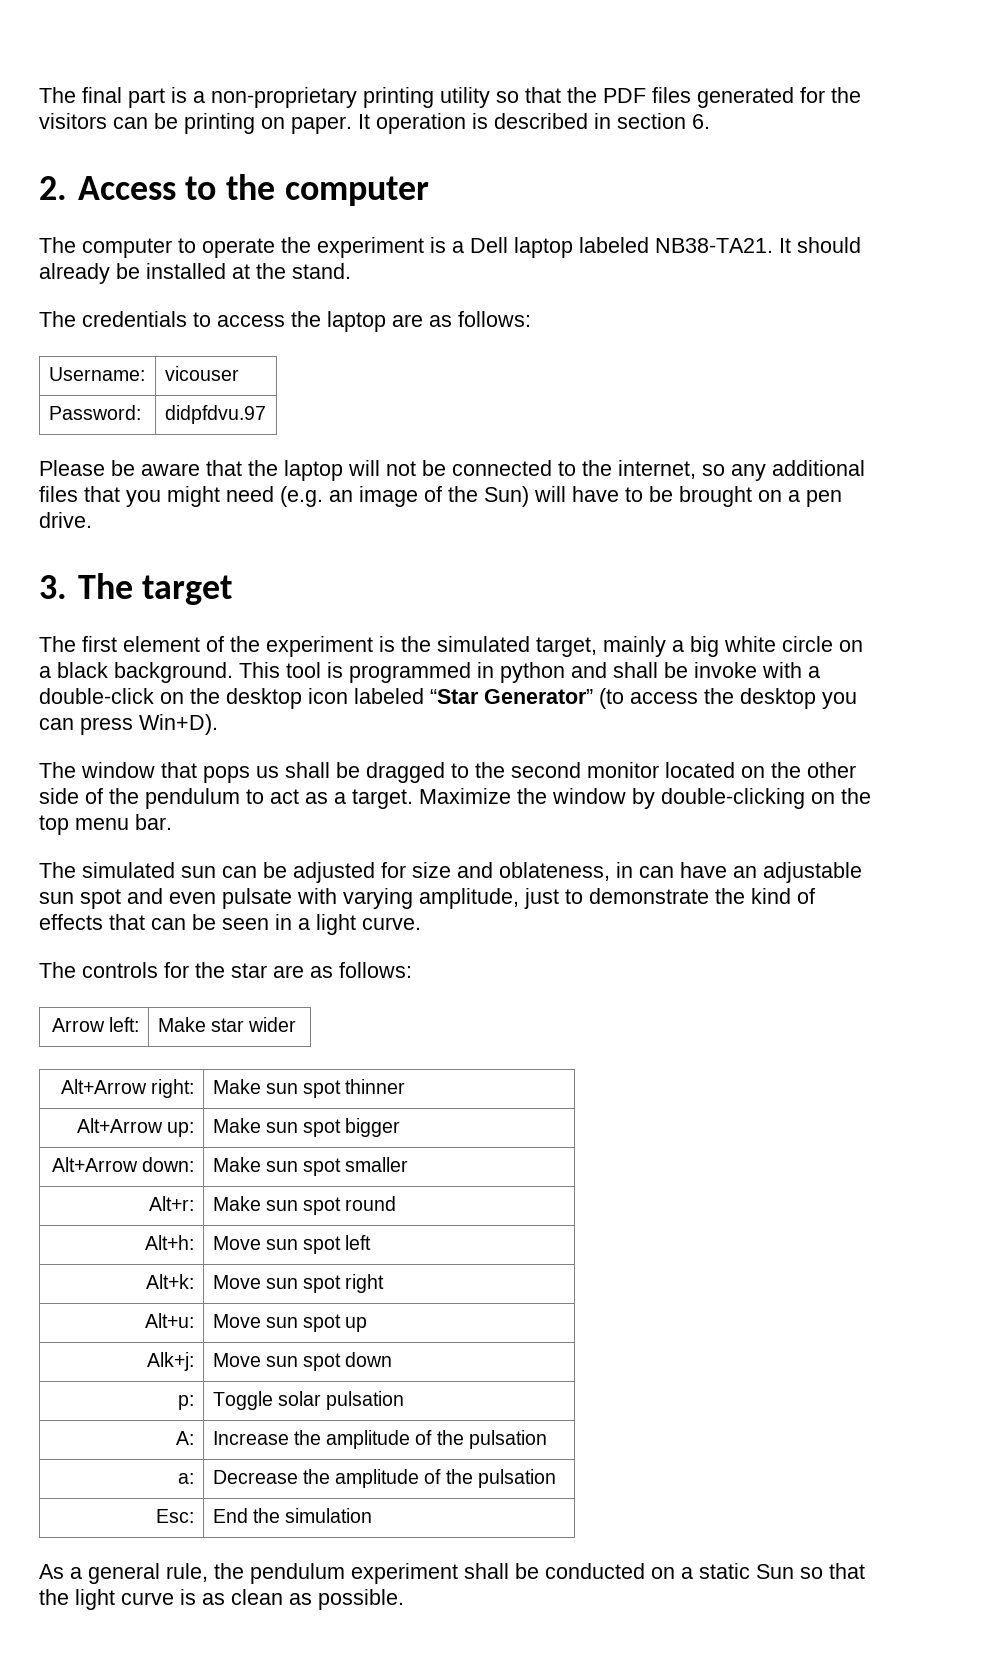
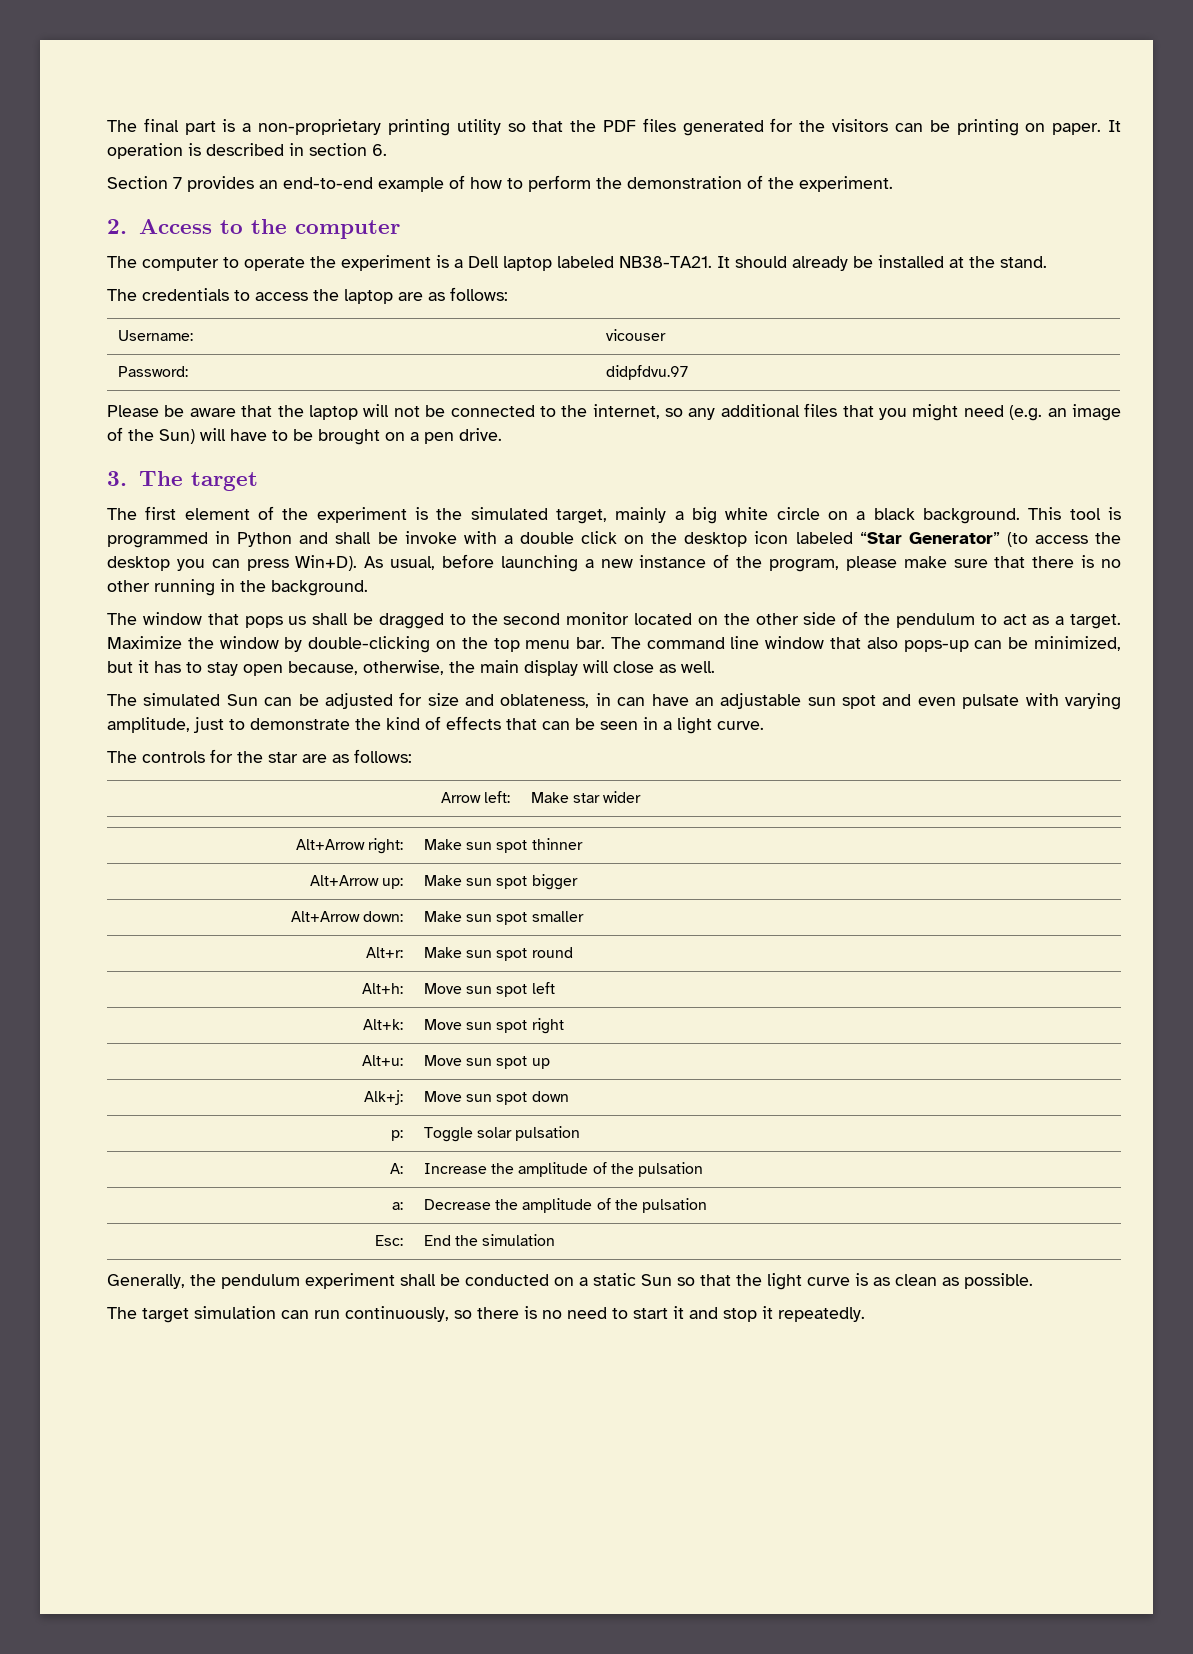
(710, 121) none -> [107,175,893,192] // Section 7 provides an end-to-end example of how to perform the demonstration of the experiment.
[500,662,565,683] python -> [237,532,293,547] Python
[39,688,154,704] double-click -> [519,531,618,544] double click
(218, 724) none -> [364,554,1122,572] [107,579,368,596] As usual, before launching a new instance of the program, please make sure that there is no other running in the background.
(172, 822) none -> [610,636,1121,652] [107,660,715,676] The command line window that also pops-up can be minimized, but it has to stay open because, otherwise, the main display will close as well.
[181,866,216,878] sun -> [226,694,258,706] Sun
[39,1563,208,1584] As a general rule, -> [107,1274,185,1289] Generally,
(404, 1599) none -> [107,1306,865,1323] // The target simulation can run continuously, so there is no need to start it and stop it repeatedly.

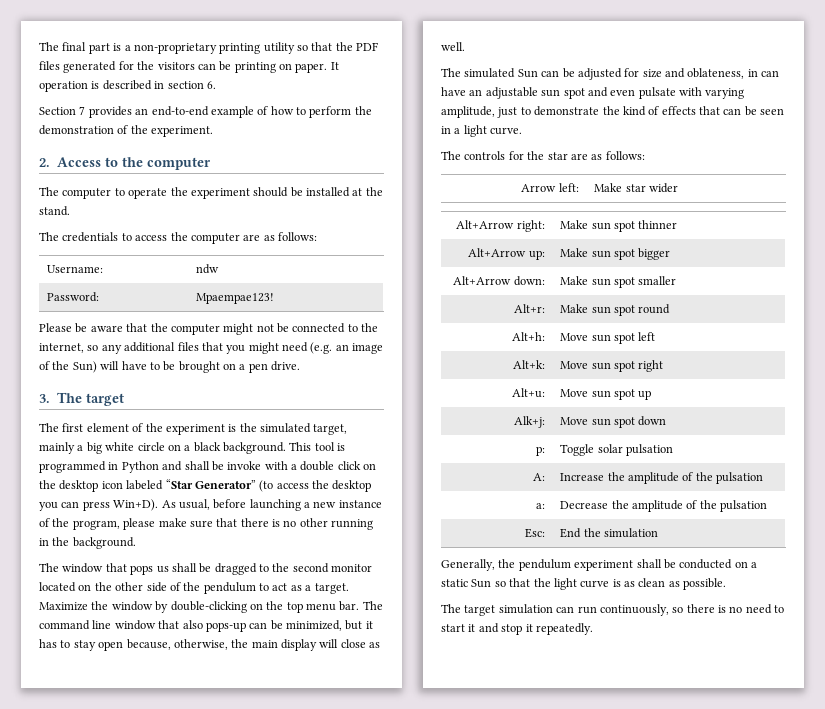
[436,255,848,271] is a Dell laptop labeled NB38-TA21. It should already -> [253,187,289,197] should
[344,289,393,304] laptop -> [190,233,240,244] computer
[605,329,666,341] vicouser -> [196,264,220,274] ndw
[605,365,688,380] didpfdvu.97 -> [196,293,275,304] Mpaempae123!
[308,404,390,420] laptop will -> [170,323,254,335] computer might

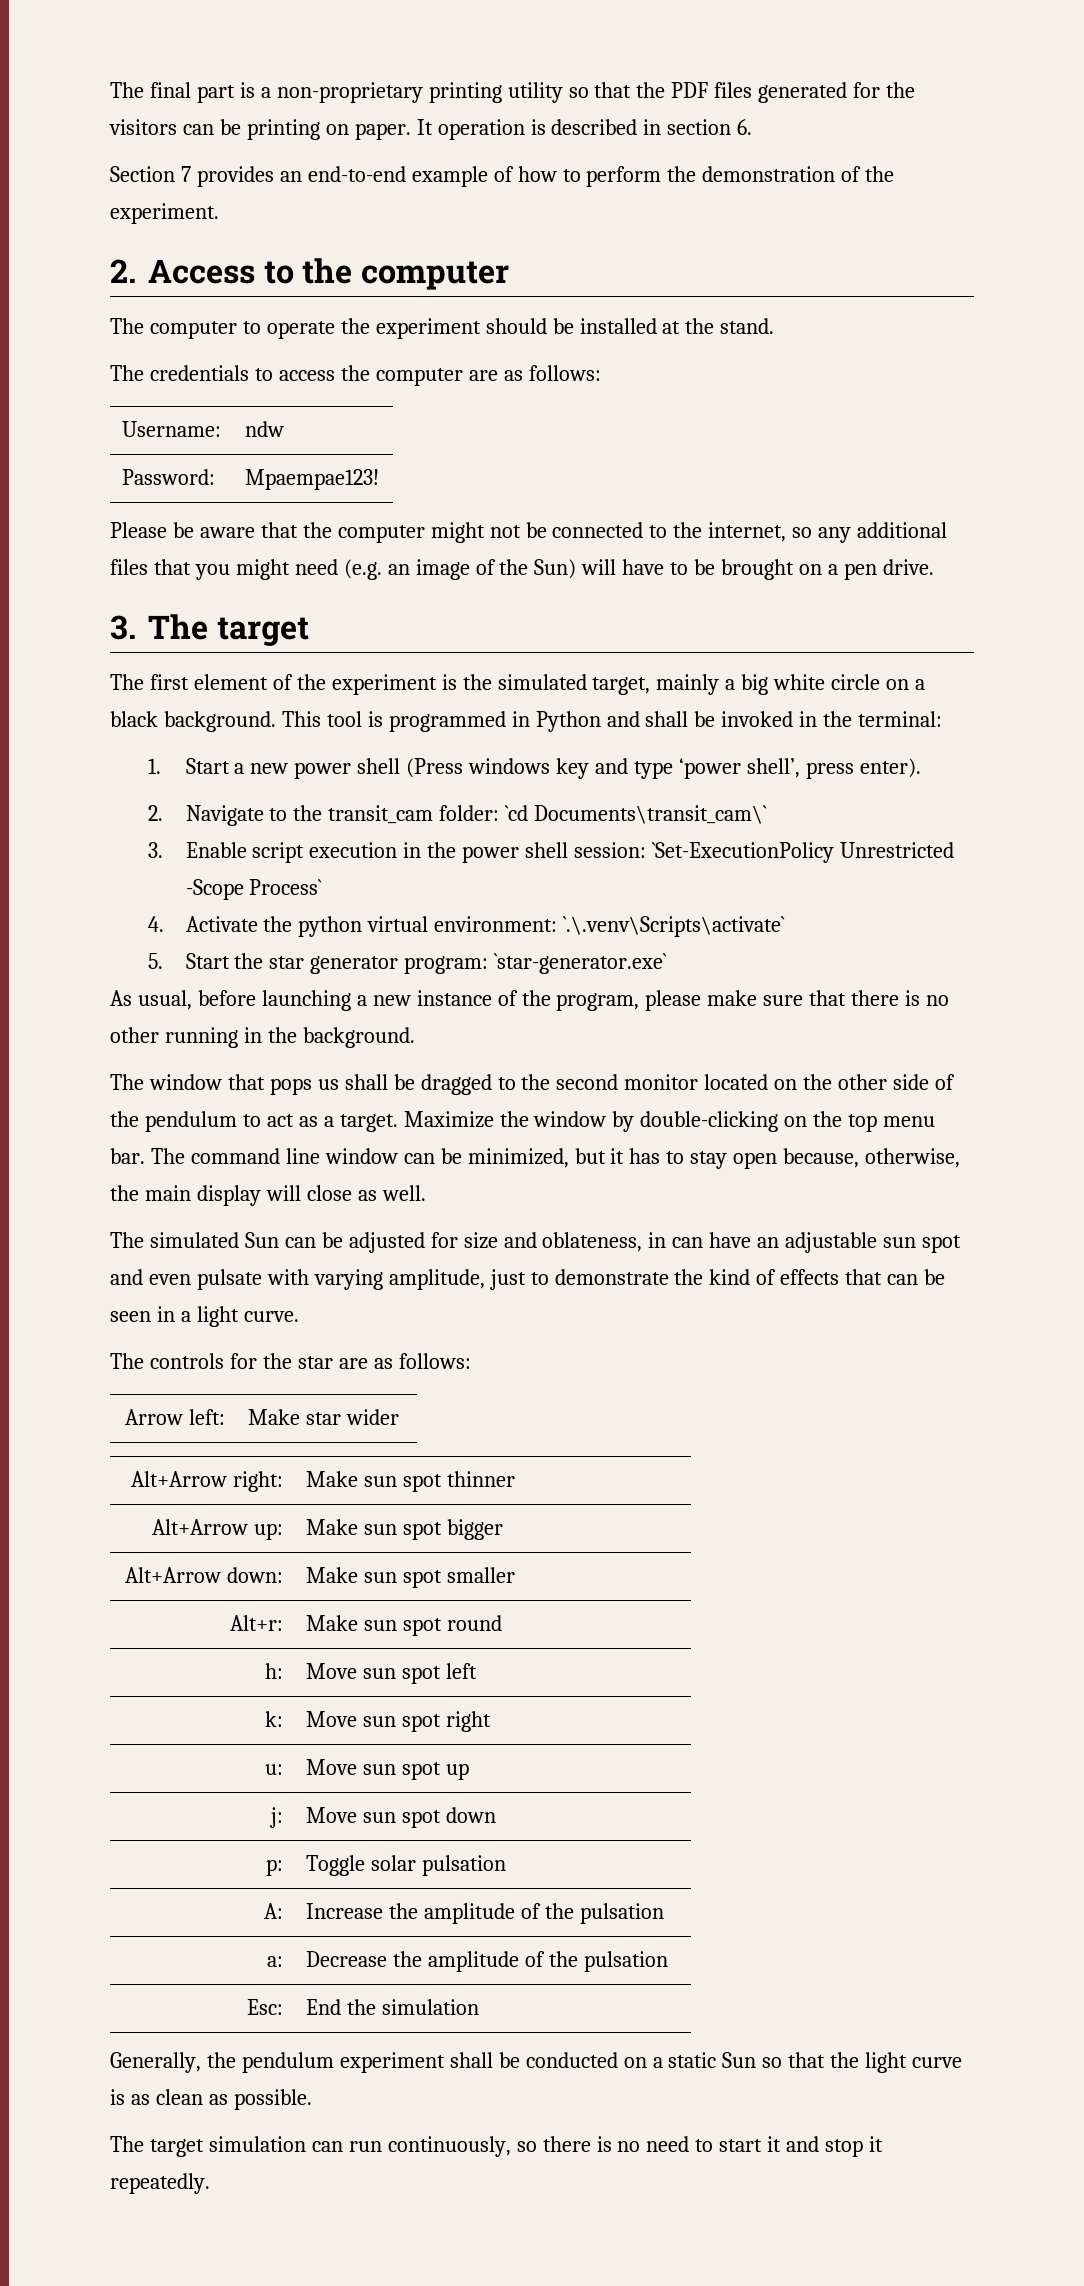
[227,461,377,471] [39,479,372,492] [39,499,159,511] invoke with a double click on the desktop icon labeled “Star Generator” (to access the desktop you can press Win+D). -> [721,711,943,727] [147,758,921,779] [147,805,768,826] [147,842,954,863] [185,879,323,900] [147,916,786,937] [147,953,668,974] invoked in the terminal: // 1. Start a new power shell (Press windows key and type ‘power shell’, press enter). // 2. Navigate to the transit_cam folder: `cd Documents\transit_cam\` // 3. Enable script execution in the power shell session: `Set-ExecutionPolicy Unrestricted -Scope Process` // 4. Activate the python virtual environment: `.\.venv\Scripts\activate` // 5. Start the star generator program: `star-generator.exe` //
[158,620,246,632] that also pops-up -> (398, 1156) none
[511,332,545,341] Alt+h: -> [265,1663,284,1679] h:
[512,360,545,369] Alt+k: -> [265,1711,284,1727] k:
[511,388,545,398] Alt+u: -> [265,1764,284,1775] u:
[513,416,545,428] Alk+j: -> [270,1807,284,1828] j:

